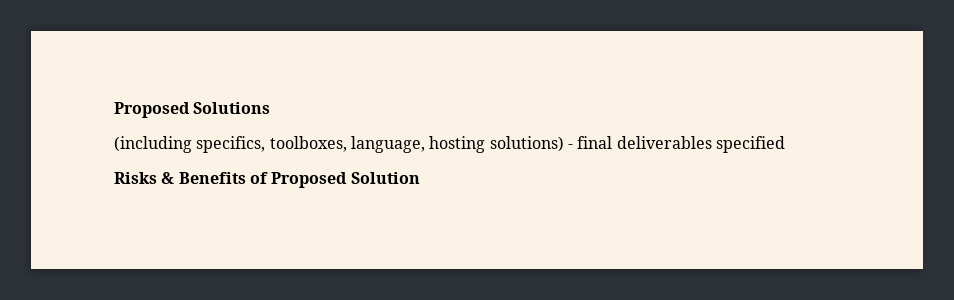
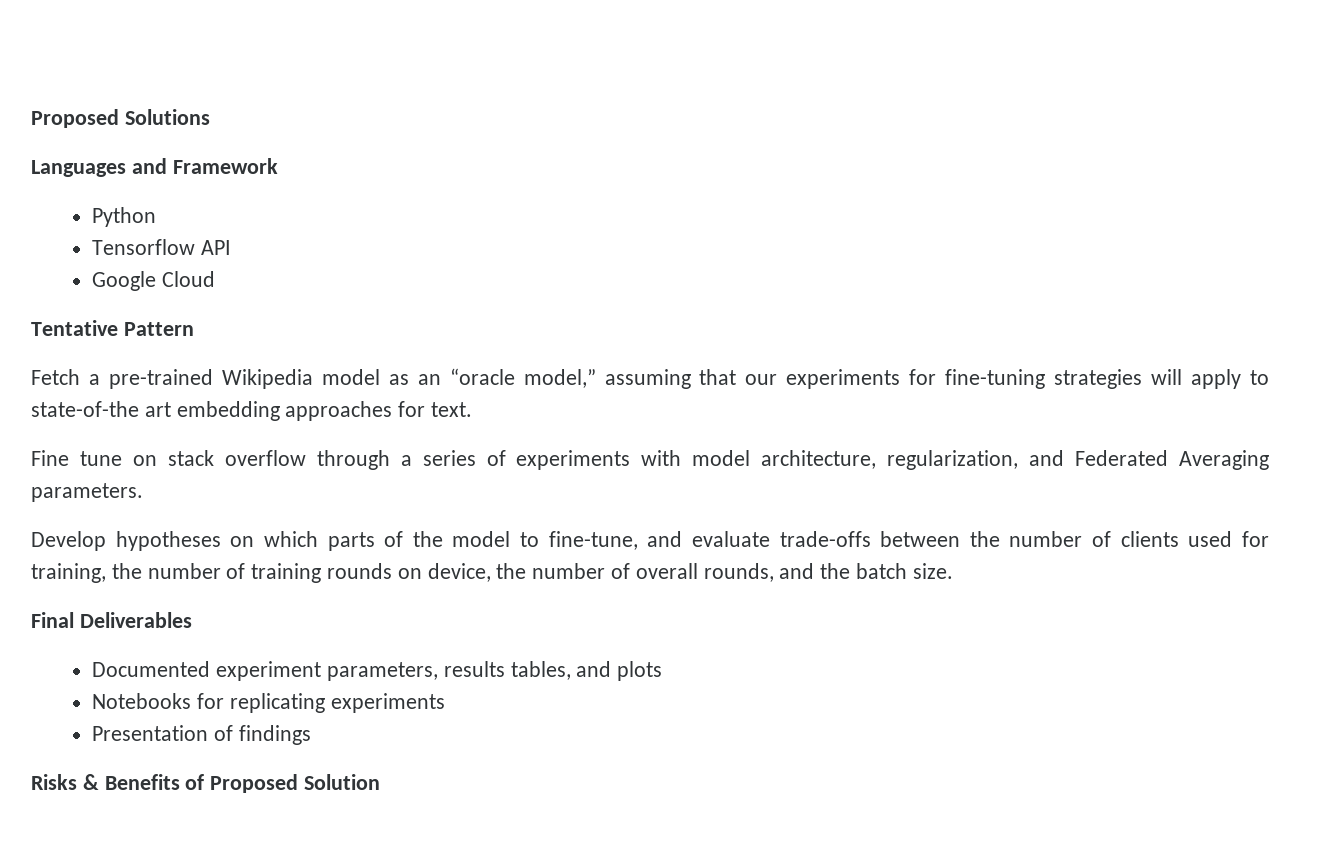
[114,136,785,153] (including specifics, toolboxes, language, hosting solutions) - final deliverables specified -> [31,158,278,177] [92,207,157,227] [92,239,232,255] [92,271,216,291] [31,320,194,336] [31,368,1269,389] [31,401,473,421] [31,450,1269,470] [31,483,143,502] [31,531,1269,551] [31,563,953,583] [31,612,192,628] [92,661,663,681] [92,693,445,713] [92,725,311,745] Languages and Framework // Python // Tensorflow API // Google Cloud // Tentative Pattern // Fetch a pre-trained Wikipedia model as an “oracle model,” assuming that our experiments for fine-tuning strategies will apply to state-of-the art embedding approaches for text. // Fine tune on stack overflow through a series of experiments with model architecture, regularization, and Federated Averaging parameters. // Develop hypotheses on which parts of the model to fine-tune, and evaluate trade-offs between the number of clients used for training, the number of training rounds on device, the number of overall rounds, and the batch size. // Final Deliverables // Documented experiment parameters, results tables, and plots // Notebooks for replicating experiments // Presentation of findings

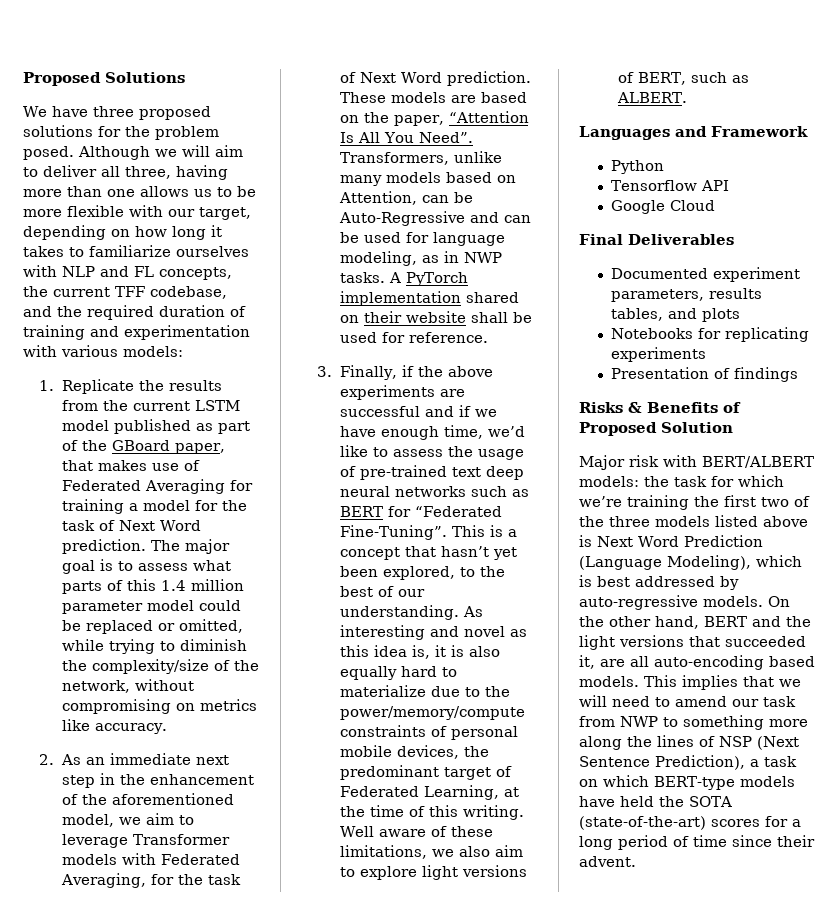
(210, 117) none -> [23,106,211,120] [23,125,219,140] [23,145,243,160] [23,165,228,180] [23,186,256,197] [23,205,251,220] [23,225,222,240] [23,245,249,257] [23,265,232,280] [23,286,227,299] [23,305,246,320] [23,325,250,340] [23,345,183,357] [39,379,222,394] [61,400,240,411] [61,419,250,434] [61,440,225,454] [61,460,200,471] [61,479,253,494] [61,499,247,514] [61,520,201,531] [61,539,230,554] [61,559,231,574] [61,579,244,594] [61,600,241,614] [61,619,243,634] [61,639,247,654] [61,659,259,674] [61,679,194,693] [61,699,257,714] [61,719,167,734] [39,753,229,765] [61,773,254,788] [61,793,234,805] [61,813,194,827] [61,834,230,848] [61,853,240,865] [60,873,241,888] [339,71,531,86] [339,92,527,103] [339,111,529,126] [339,132,473,143] [339,151,502,165] [339,172,516,186] [338,191,473,205] [338,211,531,226] [339,232,505,246] [339,251,502,266] [339,272,468,286] [339,291,519,306] [339,311,532,323] [339,332,488,343] [317,365,493,380] [339,385,465,400] [339,405,497,417] [339,425,525,440] [339,445,524,460] [339,465,524,480] [339,486,529,497] [339,506,502,517] [339,525,517,540] [339,546,517,560] [339,566,505,580] [339,586,425,597] [339,605,483,620] [339,625,527,640] [339,645,500,659] [339,666,457,680] [339,685,510,697] [339,706,525,720] [339,725,518,740] [339,745,489,759] [339,765,512,780] [339,785,519,800] [339,805,524,820] [339,826,493,837] [339,845,523,859] [339,865,527,880] [617,72,749,85] [616,92,687,103] // We have three proposed solutions for the problem posed. Although we will aim to deliver all three, having more than one allows us to be more flexible with our target, depending on how long it takes to familiarize ourselves with NLP and FL concepts, the current TFF codebase, and the required duration of training and experimentation with various models: // 1. Replicate the results from the current LSTM model published as part of the GBoard paper, that makes use of Federated Averaging for training a model for the task of Next Word prediction. The major goal is to assess what parts of this 1.4 million parameter model could be replaced or omitted, while trying to diminish the complexity/size of the network, without compromising on metrics like accuracy. // 2. As an immediate next step in the enhancement of the aforementioned model, we aim to leverage Transformer models with Federated Averaging, for the task of Next Word prediction. These models are based on the paper, “Attention Is All You Need”. Transformers, unlike many models based on Attention, can be Auto-Regressive and can be used for language modeling, as in NWP tasks. A PyTorch implementation shared on their website shall be used for reference. // 3. Finally, if the above experiments are successful and if we have enough time, we’d like to assess the usage of pre-trained text deep neural networks such as BERT for “Federated Fine-Tuning”. This is a concept that hasn’t yet been explored, to the best of our understanding. As interesting and novel as this idea is, it is also equally hard to materialize due to the power/memory/compute constraints of personal mobile devices, the predominant target of Federated Learning, at the time of this writing. Well aware of these limitations, we also aim to explore light versions of BERT, such as ALBERT.
[31,320,194,336] [31,368,1269,389] [31,401,473,421] [31,450,1269,470] [31,483,143,502] [31,531,1269,551] [31,563,953,583] // Tentative Pattern // Fetch a pre-trained Wikipedia model as an “oracle model,” assuming that our experiments for fine-tuning strategies will apply to state-of-the art embedding approaches for text. // Fine tune on stack overflow through a series of experiments with model architecture, regularization, and Federated Averaging parameters. // Develop hypotheses on which parts of the model to fine-tune, and evaluate trade-offs between the number of clients used for training, the number of training rounds on device, the number of overall rounds, and the batch size. -> (716, 205) none
(381, 782) none -> [579,455,814,470] [579,475,784,487] [579,495,810,510] [579,515,808,527] [579,535,763,547] [579,555,802,570] [579,575,739,590] [579,595,790,610] [579,616,811,629] [579,635,806,650] [579,655,815,670] [579,675,801,690] [579,695,796,707] [579,715,808,730] [579,735,799,750] [579,755,797,770] [579,775,795,790] [579,796,732,807] [579,816,801,830] [579,835,815,850] [579,856,636,867] // Major risk with BERT/ALBERT models: the task for which we’re training the first two of the three models listed above is Next Word Prediction (Language Modeling), which is best addressed by auto-regressive models. On the other hand, BERT and the light versions that succeeded it, are all auto-encoding based models. This implies that we will need to amend our task from NWP to something more along the lines of NSP (Next Sentence Prediction), a task on which BERT-type models have held the SOTA (state-of-the-art) scores for a long period of time since their advent.

